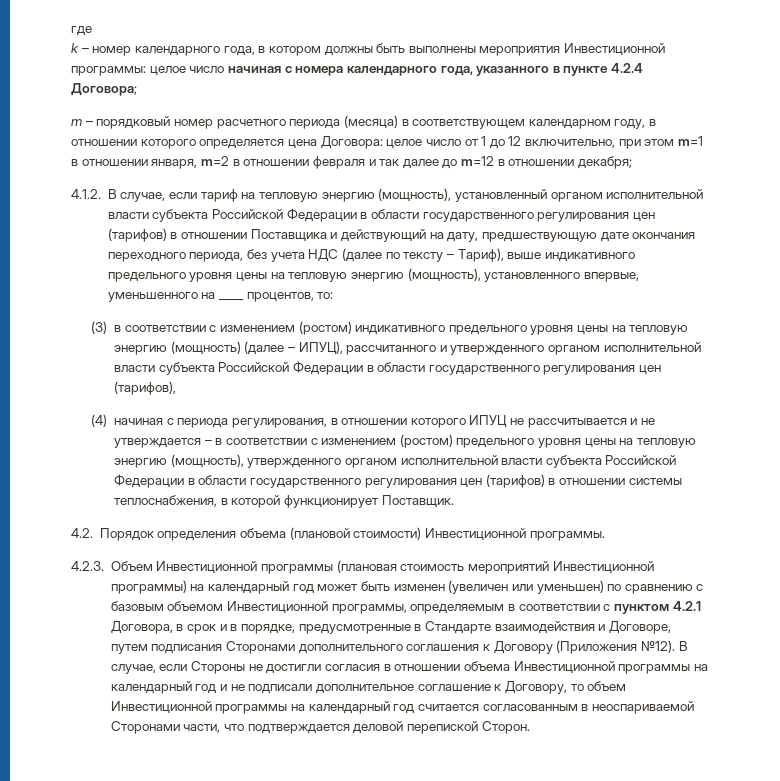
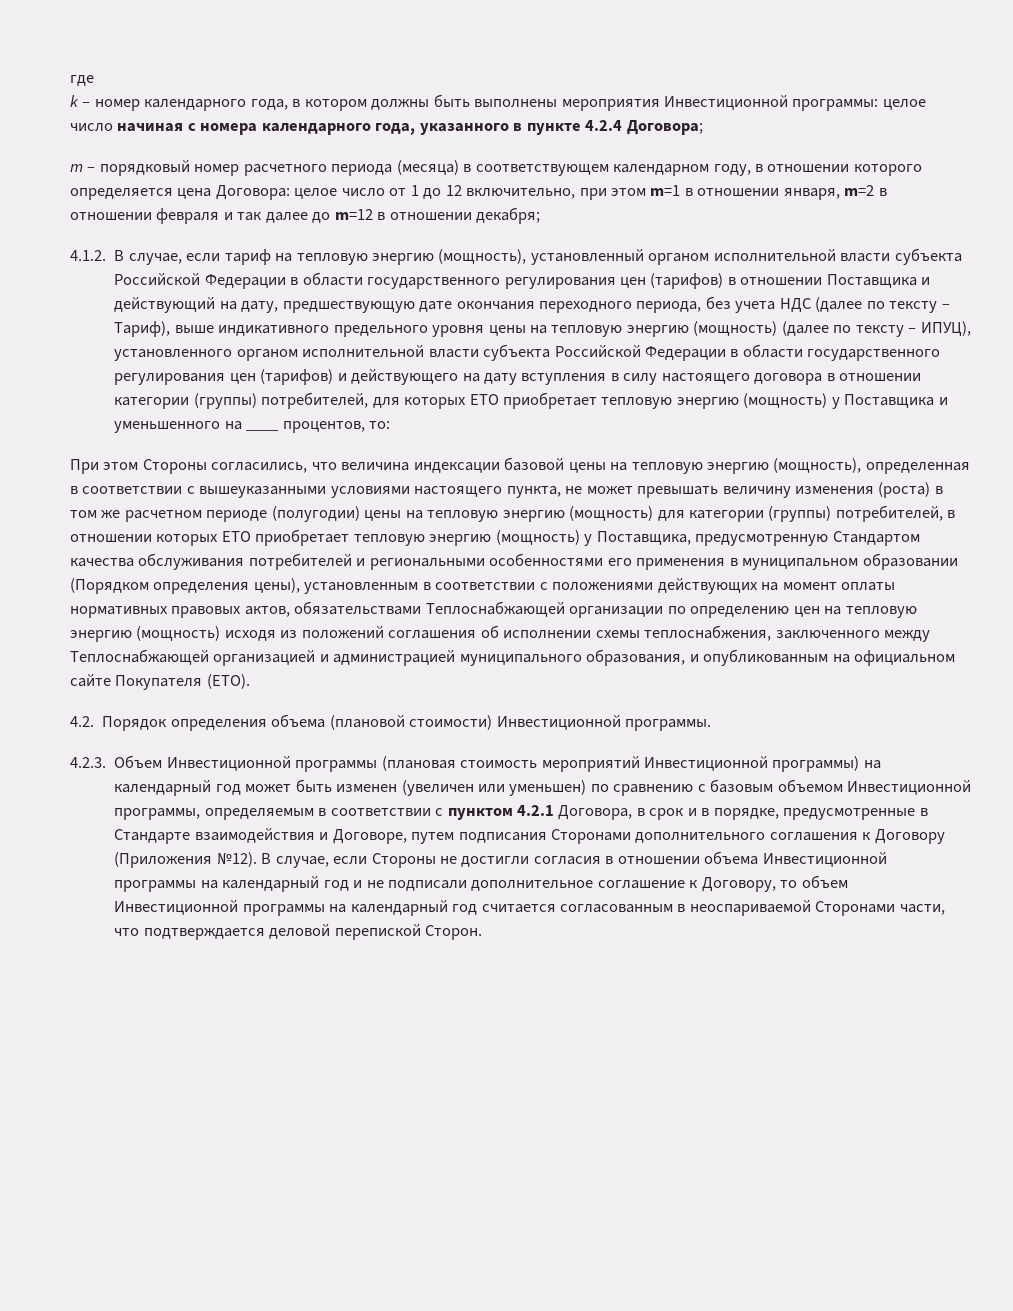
[407,268,639,282] [107,292,216,302] [219,292,334,302] [91,321,689,335] [113,341,701,355] [113,361,662,375] [113,381,176,395] [91,414,656,428] [113,434,697,448] [113,454,342,468] (мощность), установленного впервые, уменьшенного на ____ процентов, то: // (3) в соответствии с изменением (ростом) индикативного предельного уровня цены на тепловую энергию (мощность) (далее – ИПУЦ), рассчитанного и утвержденного органом исполнительной власти субъекта Российской Федерации в области государственного регулирования цен (тарифов), // (4) начиная с периода регулирования, в отношении которого ИПУЦ не рассчитывается и не утверждается – в соответствии с изменением (ростом) предельного уровня цены на тепловую энергию (мощность), утвержденного -> [693,321,971,337] [114,349,233,361] (мощность) (далее по тексту – ИПУЦ), установленного
[548,478,682,485] [113,495,454,508] в отношении системы теплоснабжения, в которой функционирует Поставщик. -> [337,369,922,385] [114,392,948,409] [114,421,391,433] [70,457,970,474] [70,482,943,498] [70,505,956,522] [70,529,920,546] [70,553,958,570] [70,578,896,594] [70,601,917,618] [70,625,931,642] [70,649,956,666] [70,674,250,690] и действующего на дату вступления в силу настоящего договора в отношении категории (группы) потребителей, для которых ЕТО приобретает тепловую энергию (мощность) у Поставщика и уменьшенного на ____ процентов, то: // При этом Стороны согласились, что величина индексации базовой цены на тепловую энергию (мощность), определенная в соответствии с вышеуказанными условиями настоящего пункта, не может превышать величину изменения (роста) в том же расчетном периоде (полугодии) цены на тепловую энергию (мощность) для категории (группы) потребителей, в отношении которых ЕТО приобретает тепловую энергию (мощность) у Поставщика, предусмотренную Стандартом качества обслуживания потребителей и региональными особенностями его применения в муниципальном образовании (Порядком определения цены), установленным в соответствии с положениями действующих на момент оплаты нормативных правовых актов, обязательствами Теплоснабжающей организации по определению цен на тепловую энергию (мощность) исходя из положений соглашения об исполнении схемы теплоснабжения, заключенного между Теплоснабжающей организацией и администрацией муниципального образования, и опубликованным на официальном сайте Покупателя (ЕТО).

